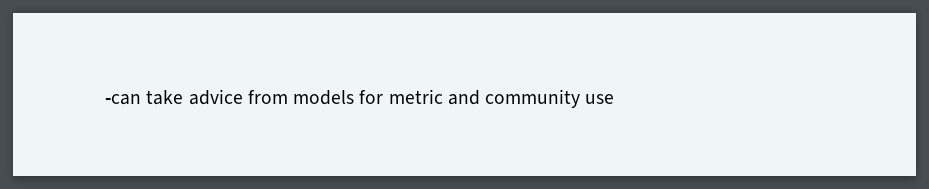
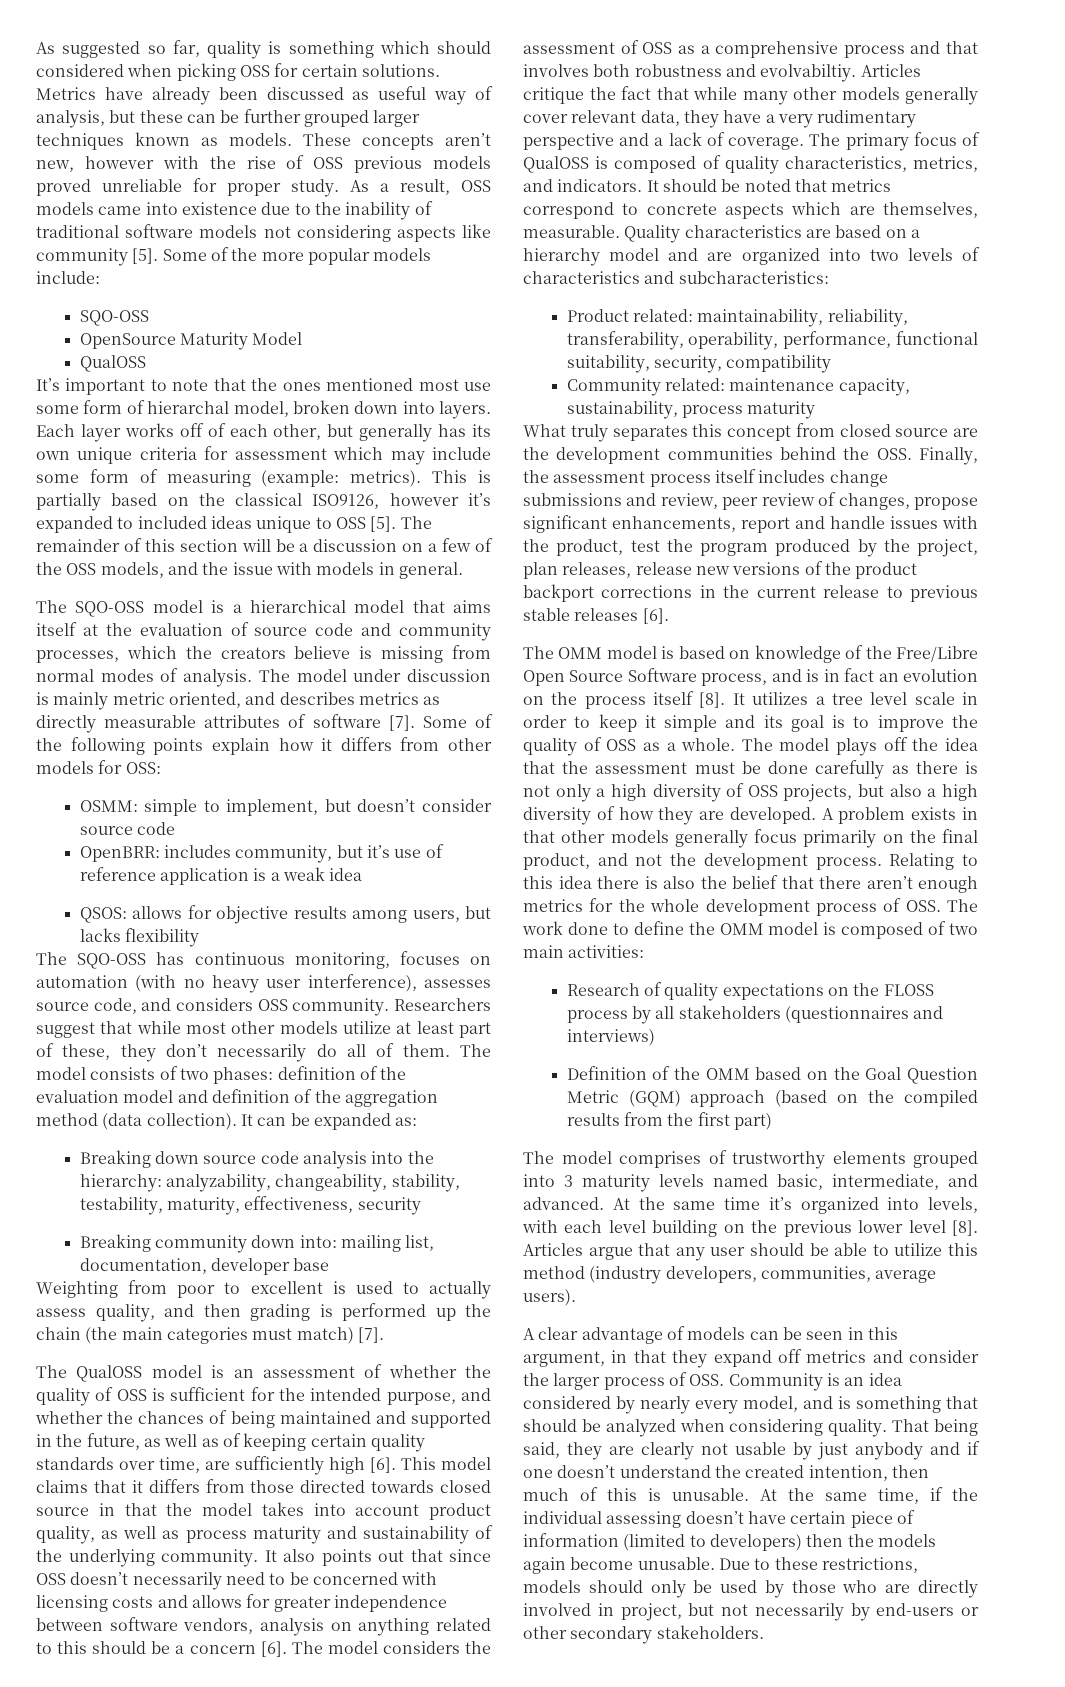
[105,89,615,108] -can take advice from models for metric and community use -> [36,40,491,59] [36,63,440,81] [36,86,493,105] [36,109,421,128] [36,132,491,150] [36,155,491,173] [36,178,491,197] [36,201,433,220] [36,224,492,242] [36,247,432,266] [36,271,100,284] [79,310,149,326] [79,332,303,350] [79,355,146,372] [36,378,492,395] [36,400,491,419] [36,423,491,442] [36,446,491,465] [36,469,491,487] [36,493,491,511] [36,516,432,533] [36,538,494,552] [36,562,463,579] [36,600,491,617] [36,622,491,641] [36,645,491,663] [36,668,491,687] [36,692,441,710] [36,714,494,733] [36,737,492,755] [36,760,161,774] [79,799,492,816] [79,822,175,835] [79,844,444,863] [79,867,363,885] [79,905,491,924] [79,928,199,947] [36,951,492,969] [36,974,491,993] [36,998,492,1016] [36,1021,491,1038] [36,1043,491,1062] [36,1066,407,1084] [36,1089,438,1107] [36,1113,418,1130] [79,1150,434,1169] [79,1174,460,1192] [79,1196,421,1215] [79,1234,435,1253] [79,1258,330,1275] [36,1280,491,1299] [36,1303,491,1322] [36,1327,384,1344] [36,1364,491,1382] [36,1387,491,1406] [35,1410,491,1428] [36,1433,425,1452] [36,1456,491,1475] [36,1479,491,1493] [36,1502,491,1520] [36,1525,493,1544] [36,1549,491,1567] [36,1572,438,1590] [36,1594,447,1612] [36,1617,492,1636] [36,1641,492,1657] [523,40,978,58] [523,64,921,82] [523,86,978,105] [523,110,917,128] [523,132,980,151] [523,155,978,174] [523,179,892,192] [523,202,978,219] [523,225,920,243] [523,247,980,266] [523,271,829,284] [566,309,908,327] [566,331,978,350] [566,355,832,373] [566,378,910,396] [566,401,816,419] [523,423,978,442] [523,447,978,465] [523,469,888,487] [523,492,978,510] [523,515,978,533] [523,539,978,557] [523,561,918,579] [523,584,978,602] [523,608,669,624] [523,645,979,663] [523,668,979,686] [523,691,979,709] [523,714,978,732] [523,737,978,756] [523,760,978,779] [523,783,978,802] [523,806,978,825] [523,829,978,848] [523,853,978,870] [523,875,978,893] [523,898,978,916] [522,921,978,939] [523,945,645,958] [566,982,934,1001] [566,1005,944,1024] [566,1029,655,1046] [566,1066,978,1084] [566,1090,978,1107] [566,1112,772,1130] [523,1150,978,1169] [523,1174,978,1192] [523,1197,978,1214] [522,1220,978,1237] [523,1243,979,1261] [523,1266,937,1284] [523,1289,576,1306] [523,1326,898,1344] [523,1349,979,1368] [523,1372,902,1391] [523,1396,978,1414] [523,1419,978,1437] [523,1441,980,1460] [523,1465,929,1481] [523,1487,978,1504] [523,1510,915,1528] [523,1533,936,1551] [523,1557,918,1574] [523,1580,978,1598] [523,1603,979,1621] [523,1625,764,1644] As suggested so far, quality is something which should considered when picking OSS for certain solutions. Metrics have already been discussed as useful way of analysis, but these can be further grouped larger techniques known as models. These concepts aren’t new, however with the rise of OSS previous models proved unreliable for proper study. As a result, OSS models came into existence due to the inability of traditional software models not considering aspects like community [5]. Some of the more popular models include: // SQO-OSS // OpenSource Maturity Model // QualOSS // It’s important to note that the ones mentioned most use some form of hierarchal model, broken down into layers. Each layer works off of each other, but generally has its own unique criteria for assessment which may include some form of measuring (example: metrics). This is partially based on the classical ISO9126, however it’s expanded to included ideas unique to OSS [5]. The remainder of this section will be a discussion on a few of the OSS models, and the issue with models in general. // The SQO-OSS model is a hierarchical model that aims itself at the evaluation of source code and community processes, which the creators believe is missing from normal modes of analysis. The model under discussion is mainly metric oriented, and describes metrics as directly measurable attributes of software [7]. Some of the following points explain how it differs from other models for OSS: // OSMM: simple to implement, but doesn’t consider source code // OpenBRR: includes community, but it’s use of reference application is a weak idea // QSOS: allows for objective results among users, but lacks flexibility // The SQO-OSS has continuous monitoring, focuses on automation (with no heavy user interference), assesses source code, and considers OSS community. Researchers suggest that while most other models utilize at least part of these, they don’t necessarily do all of them. The model consists of two phases: definition of the evaluation model and definition of the aggregation method (data collection). It can be expanded as: // Breaking down source code analysis into the hierarchy: analyzability, changeability, stability, testability, maturity, effectiveness, security // Breaking community down into: mailing list, documentation, developer base // Weighting from poor to excellent is used to actually assess quality, and then grading is performed up the chain (the main categories must match) [7]. // The QualOSS model is an assessment of whether the quality of OSS is sufficient for the intended purpose, and whether the chances of being maintained and supported in the future, as well as of keeping certain quality standards over time, are sufficiently high [6]. This model claims that it differs from those directed towards closed source in that the model takes into account product quality, as well as process maturity and sustainability of the underlying community. It also points out that since OSS doesn’t necessarily need to be concerned with licensing costs and allows for greater independence between software vendors, analysis on anything related to this should be a concern [6]. The model considers the assessment of OSS as a comprehensive process and that involves both robustness and evolvabiltiy. Articles critique the fact that while many other models generally cover relevant data, they have a very rudimentary perspective and a lack of coverage. The primary focus of QualOSS is composed of quality characteristics, metrics, and indicators. It should be noted that metrics correspond to concrete aspects which are themselves, measurable. Quality characteristics are based on a hierarchy model and are organized into two levels of characteristics and subcharacteristics: // Product related: maintainability, reliability, transferability, operability, performance, functional suitability, security, compatibility // Community related: maintenance capacity, sustainability, process maturity // What truly separates this concept from closed source are the development communities behind the OSS. Finally, the assessment process itself includes change submissions and review, peer review of changes, propose significant enhancements, report and handle issues with the product, test the program produced by the project, plan releases, release new versions of the product backport corrections in the current release to previous stable releases [6]. // The OMM model is based on knowledge of the Free/Libre Open Source Software process, and is in fact an evolution on the process itself [8]. It utilizes a tree level scale in order to keep it simple and its goal is to improve the quality of OSS as a whole. The model plays off the idea that the assessment must be done carefully as there is not only a high diversity of OSS projects, but also a high diversity of how they are developed. A problem exists in that other models generally focus primarily on the final product, and not the development process. Relating to this idea there is also the belief that there aren’t enough metrics for the whole development process of OSS. The work done to define the OMM model is composed of two main activities: // Research of quality expectations on the FLOSS process by all stakeholders (questionnaires and interviews) // Definition of the OMM based on the Goal Question Metric (GQM) approach (based on the compiled results from the first part) // The model comprises of trustworthy elements grouped into 3 maturity levels named basic, intermediate, and advanced. At the same time it’s organized into levels, with each level building on the previous lower level [8]. Articles argue that any user should be able to utilize this method (industry developers, communities, average users). // A clear advantage of models can be seen in this argument, in that they expand off metrics and consider the larger process of OSS. Community is an idea considered by nearly every model, and is something that should be analyzed when considering quality. That being said, they are clearly not usable by just anybody and if one doesn’t understand the created intention, then much of this is unusable. At the same time, if the individual assessing doesn’t have certain piece of information (limited to developers) then the models again become unusable. Due to these restrictions, models should only be used by those who are directly involved in project, but not necessarily by end-users or other secondary stakeholders.

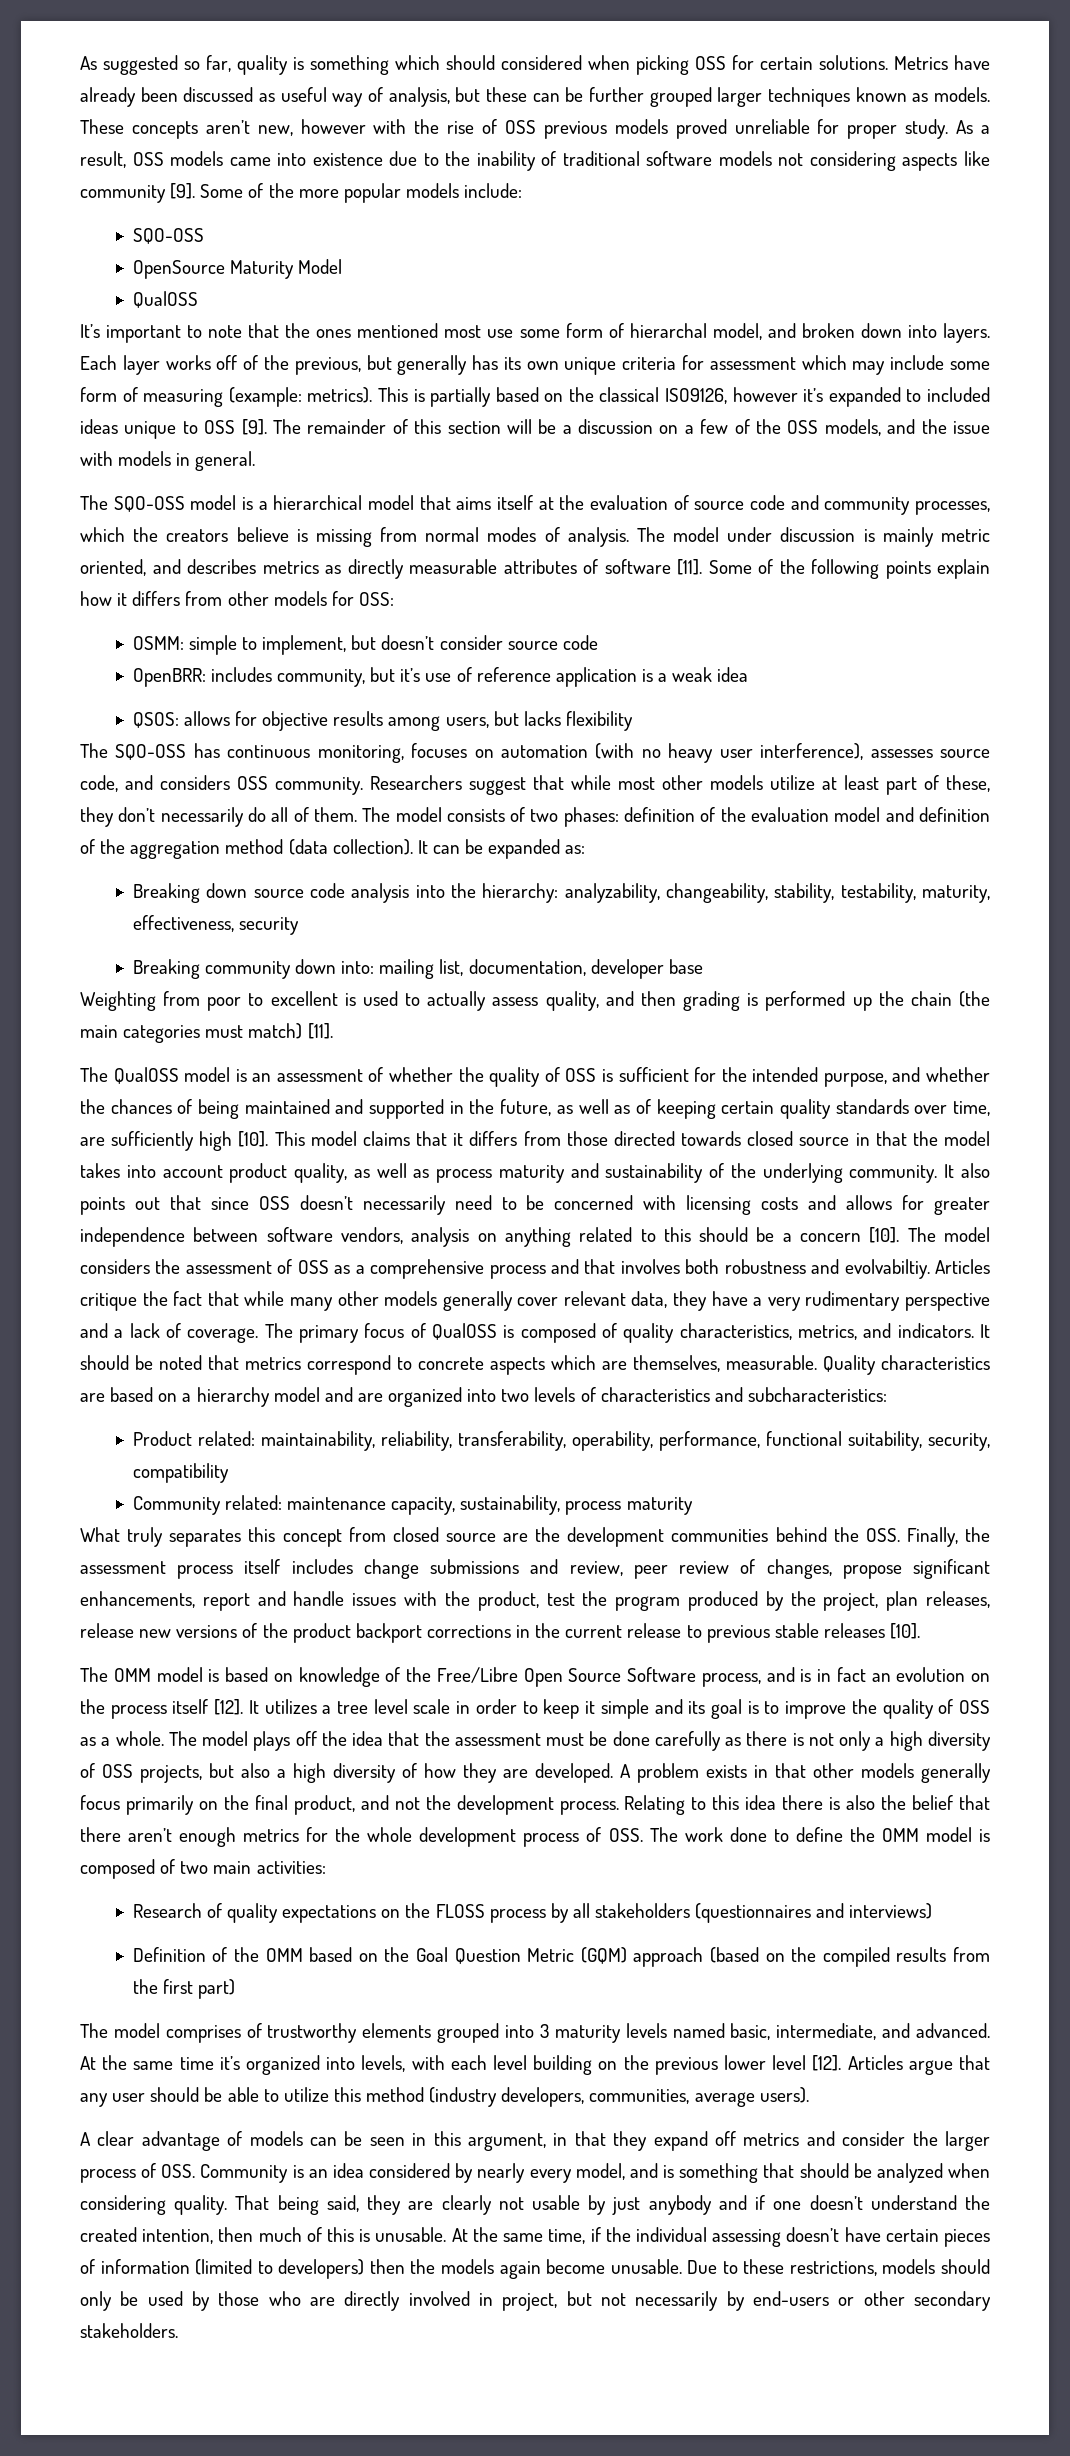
[132,248,159,264] [5]. -> [170,183,196,199] [9].
(289, 409) none -> [767,323,796,338] and
[229,424,322,440] each other, -> [263,355,361,375] the previous,
[370,516,397,532] [5]. -> [241,419,267,435] [9].
[388,715,415,731] [7]. -> [677,559,702,575] [11].
[357,1327,384,1343] [7]. -> [307,1023,333,1039] [11].
[370,1457,396,1473] [6]. -> [238,1131,269,1147] [10].
[260,1641,287,1657] [6]. -> [869,1227,900,1243] [10].
[642,608,669,624] [6]. -> [890,1623,921,1639] [10].
[699,692,726,708] [8]. -> [214,1699,244,1715] [12].
[952,1220,978,1236] [8]. -> [812,2055,842,2071] [12].
[850,1511,893,1528] piece -> [944,2229,991,2247] pieces

